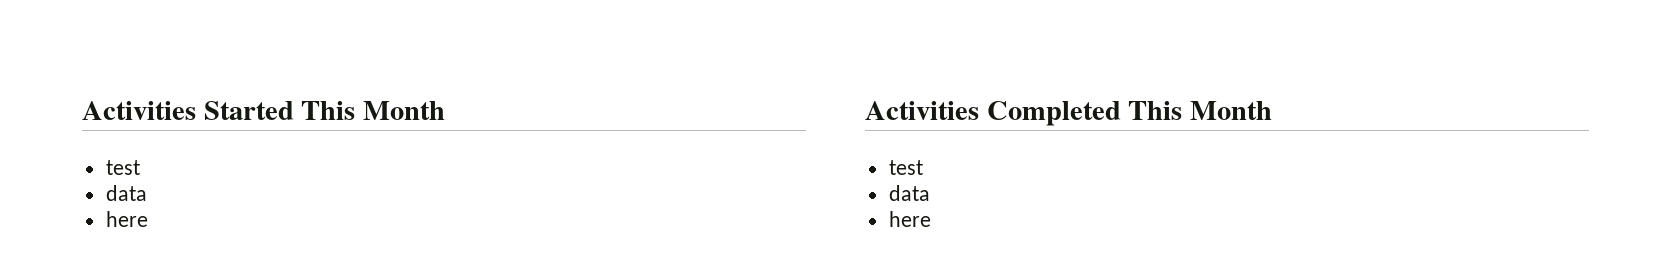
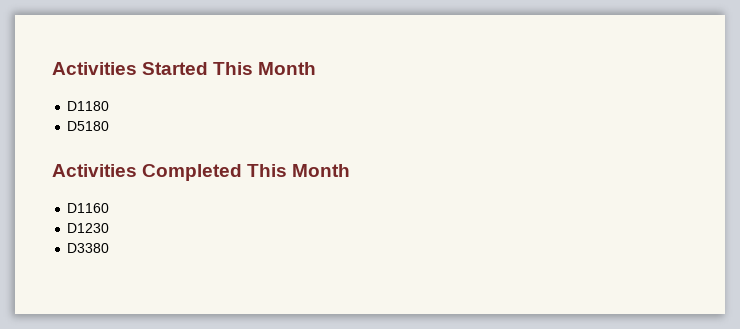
[105,160,140,175] [105,185,147,201] [105,211,148,227] test // data // here -> [67,101,110,111] [67,121,110,131] D1180 // D5180
[888,160,923,175] [888,185,930,201] [888,211,931,227] test // data // here -> [67,203,110,213] [67,223,110,233] [67,243,110,253] D1160 // D1230 // D3380

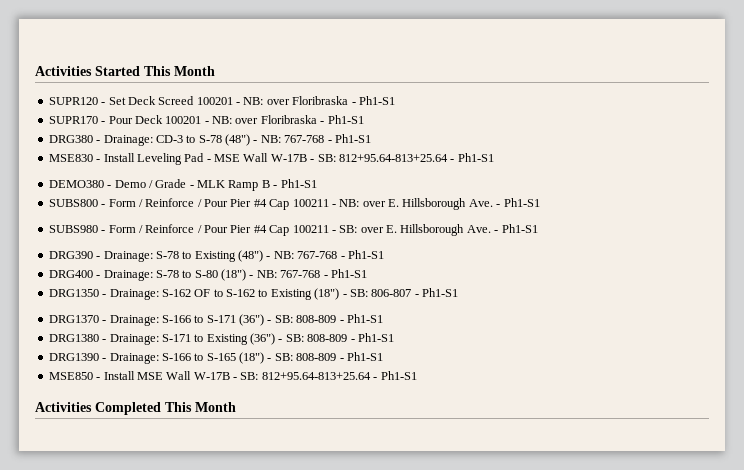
[67,101,110,111] [67,121,110,131] D1180 // D5180 -> [48,96,395,105] [48,115,364,124] [48,134,371,146] [48,153,494,165] [48,179,317,191] [48,198,540,210] [48,224,538,236] [48,250,384,262] [48,269,367,281] [48,288,458,300] [48,314,383,326] [48,333,394,345] [48,352,383,364] [48,371,417,380] SUPR120 - Set Deck Screed 100201 - NB: over Floribraska - Ph1-S1 // SUPR170 - Pour Deck 100201 - NB: over Floribraska - Ph1-S1 // DRG380 - Drainage: CD-3 to S-78 (48") - NB: 767-768 - Ph1-S1 // MSE830 - Install Leveling Pad - MSE Wall W-17B - SB: 812+95.64-813+25.64 - Ph1-S1 // DEMO380 - Demo / Grade - MLK Ramp B - Ph1-S1 // SUBS800 - Form / Reinforce / Pour Pier #4 Cap 100211 - NB: over E. Hillsborough Ave. - Ph1-S1 // SUBS980 - Form / Reinforce / Pour Pier #4 Cap 100211 - SB: over E. Hillsborough Ave. - Ph1-S1 // DRG390 - Drainage: S-78 to Existing (48") - NB: 767-768 - Ph1-S1 // DRG400 - Drainage: S-78 to S-80 (18") - NB: 767-768 - Ph1-S1 // DRG1350 - Drainage: S-162 OF to S-162 to Existing (18") - SB: 806-807 - Ph1-S1 // DRG1370 - Drainage: S-166 to S-171 (36") - SB: 808-809 - Ph1-S1 // DRG1380 - Drainage: S-171 to Existing (36") - SB: 808-809 - Ph1-S1 // DRG1390 - Drainage: S-166 to S-165 (18") - SB: 808-809 - Ph1-S1 // MSE850 - Install MSE Wall W-17B - SB: 812+95.64-813+25.64 - Ph1-S1
[67,203,110,213] [67,223,110,233] [67,243,110,253] // D1160 // D1230 // D3380 -> (236, 407) none

